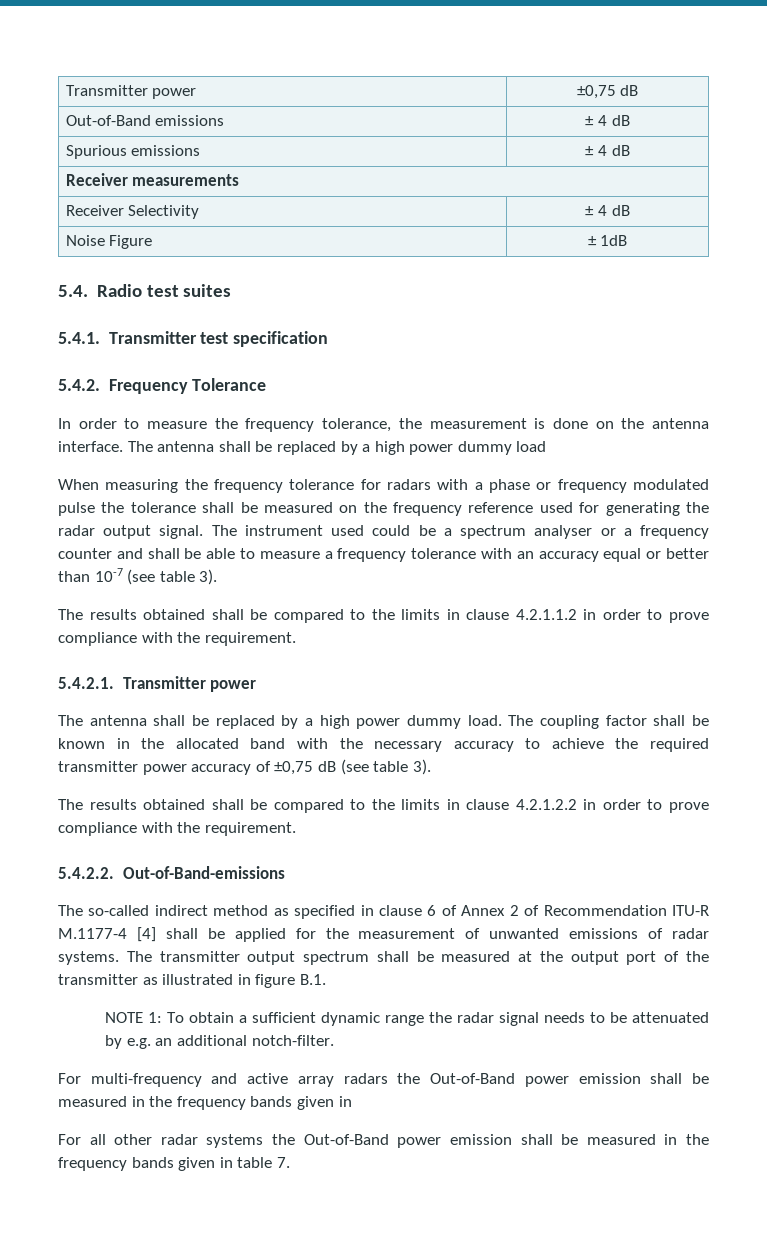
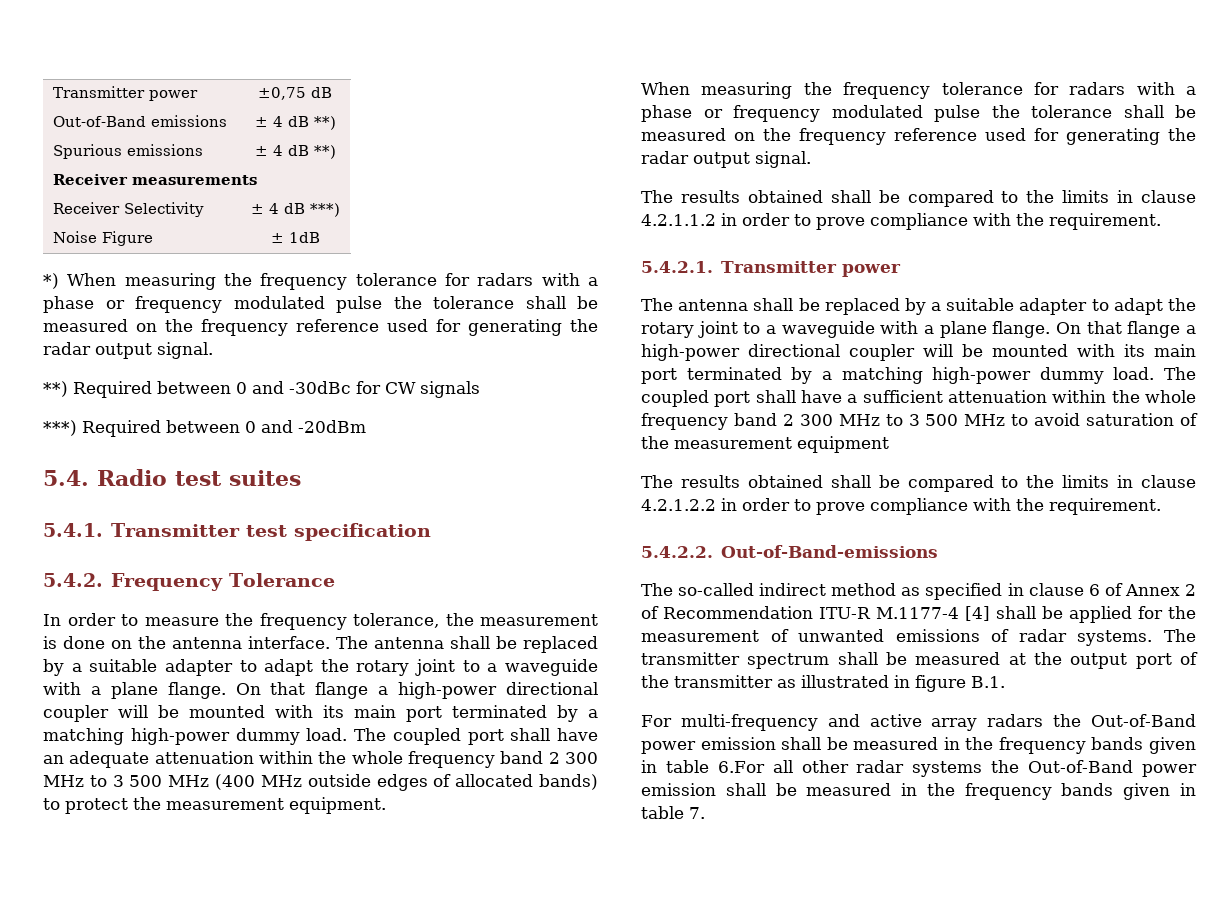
(630, 120) none -> [313,116,336,130] **)
(630, 150) none -> [313,145,336,159] **)
(630, 210) none -> [309,203,340,217] ***)
(628, 240) none -> [43,273,598,290] [43,296,598,313] [43,319,598,336] [43,342,213,359] [43,381,480,398] [43,420,366,437] // *) When measuring the frequency tolerance for radars with a phase or frequency modulated pulse the tolerance shall be measured on the frequency reference used for generating the radar output signal. // **) Required between 0 and -30dBc for CW signals // ***) Required between 0 and -20dBm
[374,441,547,455] high power dummy load -> [89,659,598,676] [43,682,599,699] [43,705,598,722] [43,728,598,745] [43,751,598,768] [43,774,598,791] [43,797,386,814] suitable adapter to adapt the rotary joint to a waveguide with a plane flange. On that flange a high-power directional coupler will be mounted with its main port terminated by a matching high-power dummy load. The coupled port shall have an adequate attenuation within the whole frequency band 2 300 MHz to 3 500 MHz (400 MHz outside edges of allocated bands) to protect the measurement equipment.
[211,525,709,539] [58,548,709,562] [58,568,218,585] The instrument used could be a spectrum analyser or a frequency counter and shall be able to measure a frequency tolerance with an accuracy equal or better than 10-7 (see table 3). -> (811, 159) none
[319,715,709,729] [58,738,709,752] [58,759,431,775] high power dummy load. The coupling factor shall be known in the allocated band with the necessary accuracy to achieve the required transmitter power accuracy of ±0,75 dB (see table 3). -> [946,298,1196,315] [641,321,1196,338] [641,344,1196,361] [641,367,1196,384] [641,390,1196,407] [641,413,1198,430] [641,436,889,453] suitable adapter to adapt the rotary joint to a waveguide with a plane flange. On that flange a high-power directional coupler will be mounted with its main port terminated by a matching high-power dummy load. The coupled port shall have a sufficient attenuation within the whole frequency band 2 300 MHz to 3 500 MHz to avoid saturation of the measurement equipment
[247,951,296,965] output -> (740, 658) none
[105,1012,709,1026] [105,1035,334,1049] // NOTE 1: To obtain a sufficient dynamic range the radar signal needs to be attenuated by e.g. an additional notch-filter. -> (1005, 682) none
[58,1134,81,1145] // For -> [665,760,765,773] table 6.For

